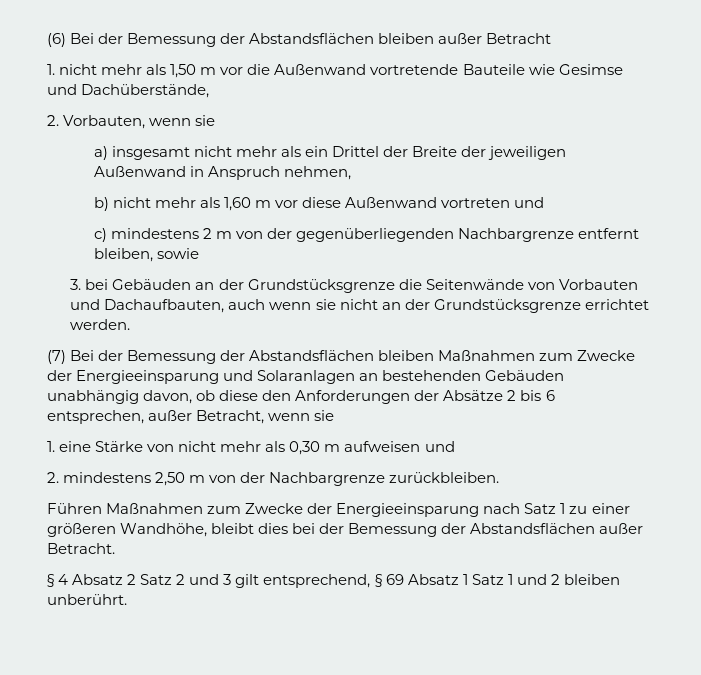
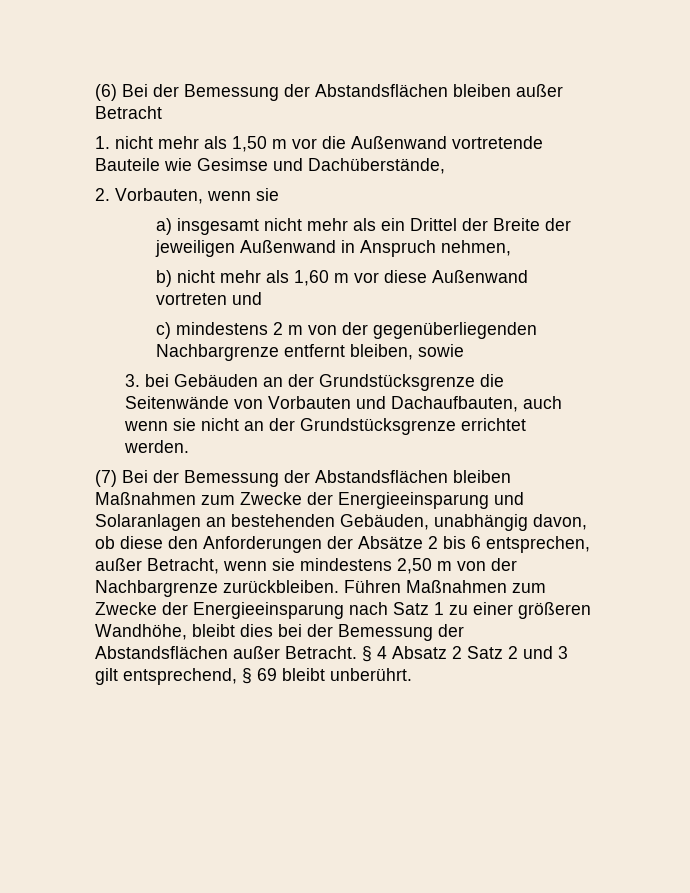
[485,370,565,381] Gebäuden -> [340,514,429,530] Gebäuden,
[47,441,455,455] [47,472,59,483] // 1. eine Stärke von nicht mehr als 0,30 m aufweisen und // 2. -> (295, 564) none
(500, 477) // -> (339, 586) none
(115, 548) // -> (357, 652) none
[407,574,620,585] Absatz 1 Satz 1 und 2 bleiben -> [282,668,325,681] bleibt

